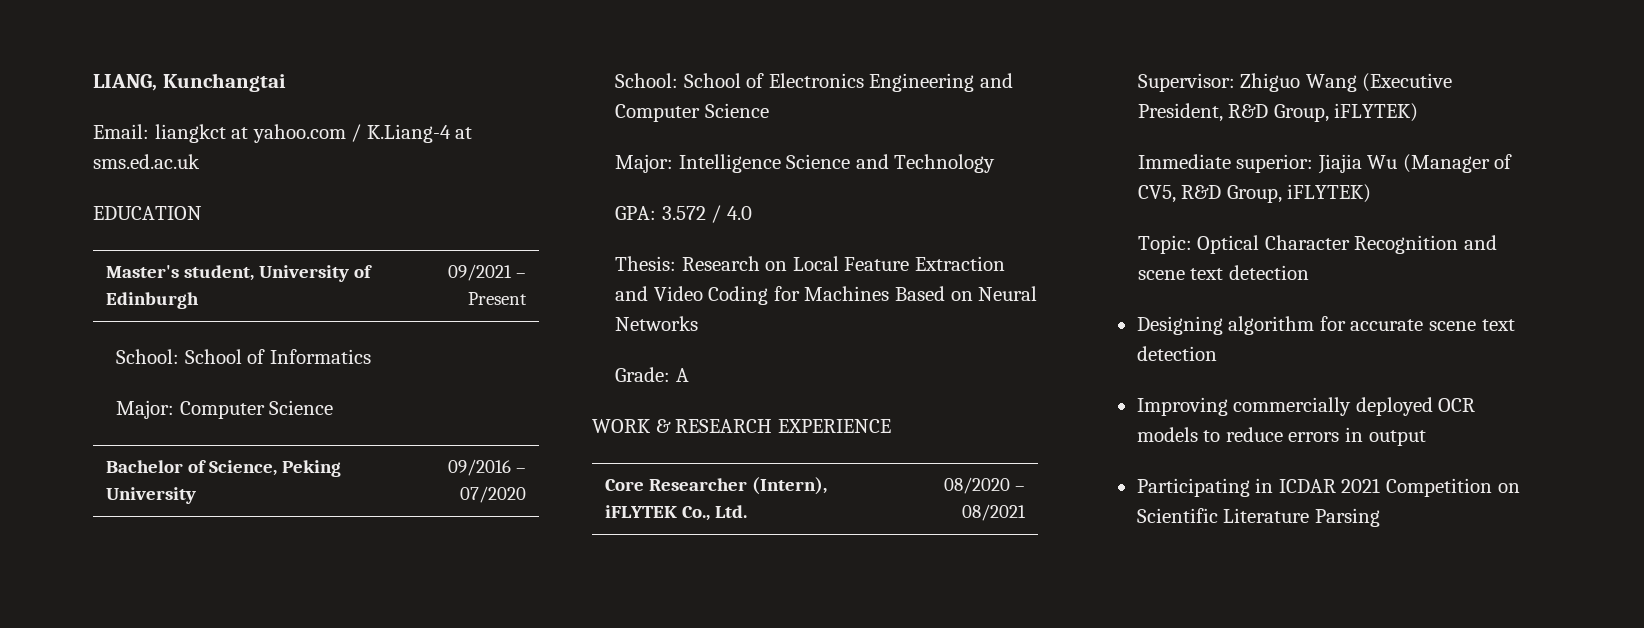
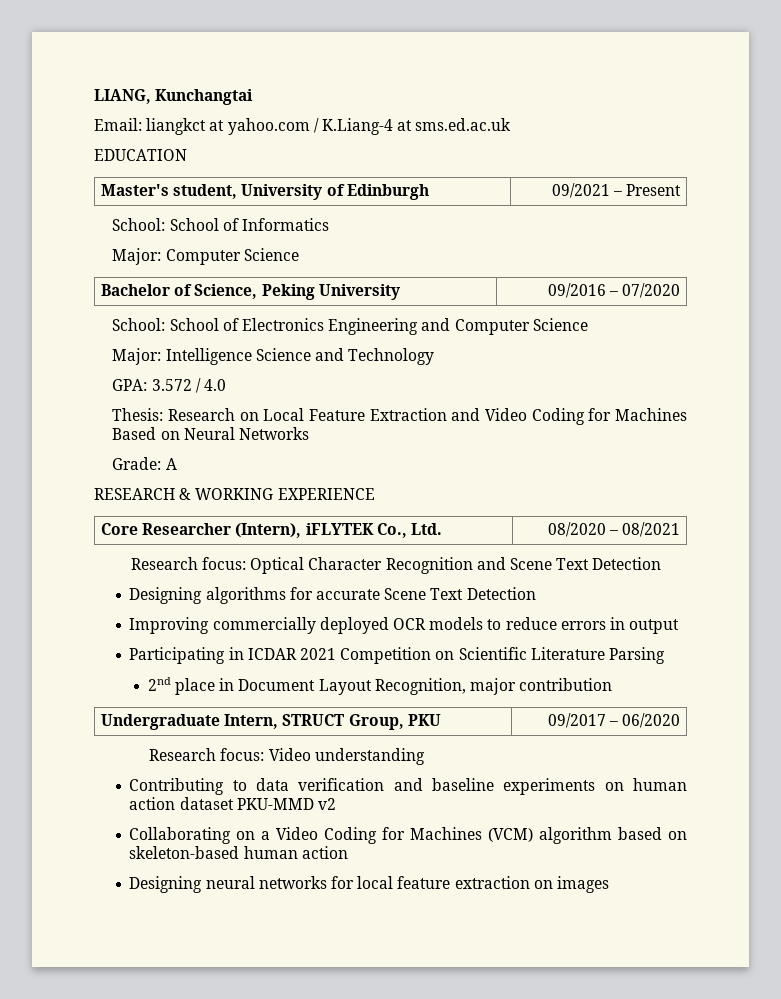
[592,419,773,433] WORK & RESEARCH -> [94,488,274,500] RESEARCH & WORKING
[1137,73,1453,92] [1137,103,1419,122] [1137,154,1513,174] [1137,184,1372,203] [1137,235,1192,254] Supervisor: Zhiguo Wang (Executive President, R&D Group, iFLYTEK) // Immediate superior: Jiajia Wu (Manager of CV5, R&D Group, iFLYTEK) // Topic: -> [130,557,247,570] Research focus:
[1137,265,1309,280] [1136,316,1315,335] scene text detection // Designing algorithm -> [509,557,662,570] [129,587,286,604] Scene Text Detection // Designing algorithms
[1428,319,1515,331] [1136,346,1217,361] scene text detection -> [384,587,536,600] Scene Text Detection
(1380, 517) none -> [147,677,613,695] [101,714,441,730] [547,713,680,728] [149,748,425,765] [129,778,687,795] [129,797,337,810] [129,827,687,844] [129,846,348,859] [129,876,609,893] // 2nd place in Document Layout Recognition, major contribution // Undergraduate Intern, STRUCT Group, PKU | 09/2017 – 06/2020 // Research focus: Video understanding // Contributing to data verification and baseline experiments on human action dataset PKU-MMD v2 // Collaborating on a Video Coding for Machines (VCM) algorithm based on skeleton-based human action // Designing neural networks for local feature extraction on images

